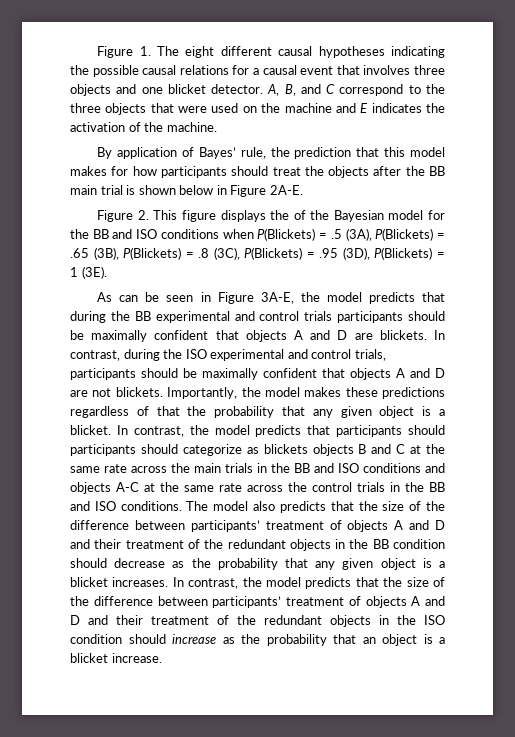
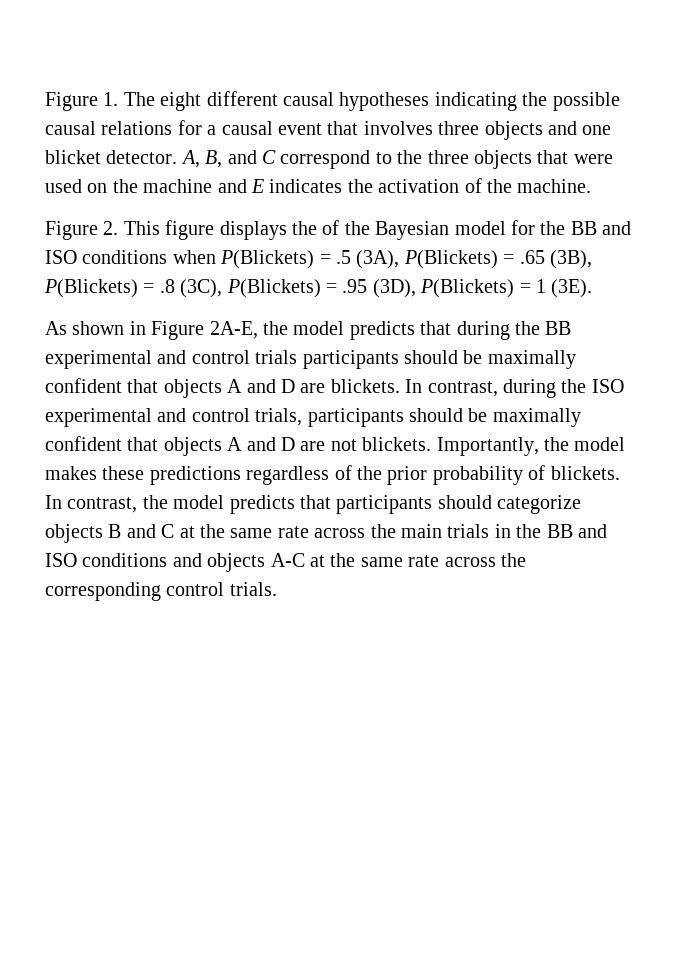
[97,147,445,159] [70,166,446,178] [70,185,303,197] // By application of Bayes’ rule, the prediction that this model makes for how participants should treat the objects after the BB main trial is shown below in Figure 2A-E. -> (592, 186) none
[119,292,294,304] can be seen in Figure 3A-E, -> [72,321,258,340] shown in Figure 2A-E,
[156,406,446,418] [70,425,111,435] that the probability that any given object is a blicket. -> [357,465,620,485] the prior probability of blickets.
[70,444,308,456] participants should categorize as blickets -> [497,495,582,514] categorize
[312,482,445,492] [70,501,445,513] [70,520,445,532] [70,539,446,551] [70,558,445,570] [70,577,445,589] [70,596,445,608] [70,615,445,627] [70,634,445,646] [70,653,162,663] control trials in the BB and ISO conditions. The model also predicts that the size of the difference between participants’ treatment of objects A and D and their treatment of the redundant objects in the BB condition should decrease as the probability that any given object is a blicket increases. In contrast, the model predicts that the size of the difference between participants’ treatment of objects A and D and their treatment of the redundant objects in the ISO condition should increase as the probability that an object is a blicket increase. -> [45,582,277,601] corresponding control trials.

